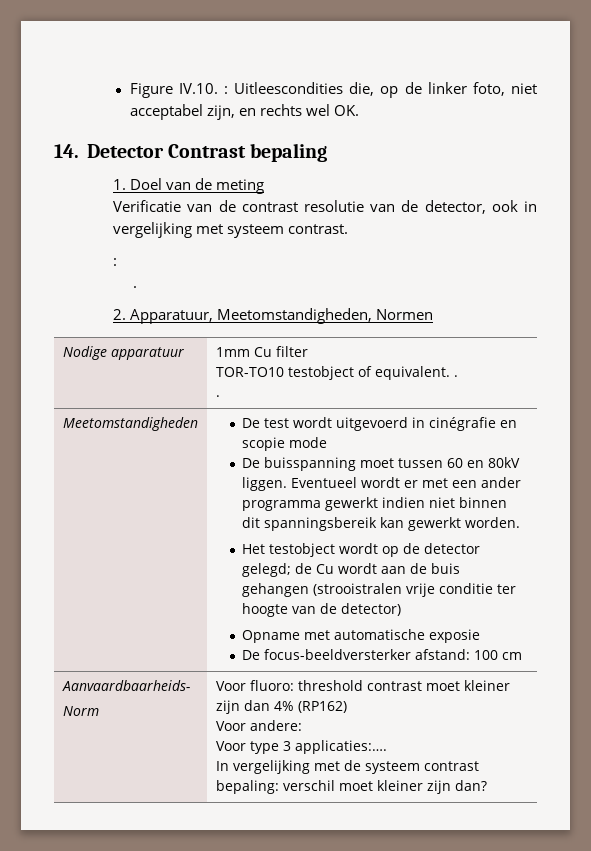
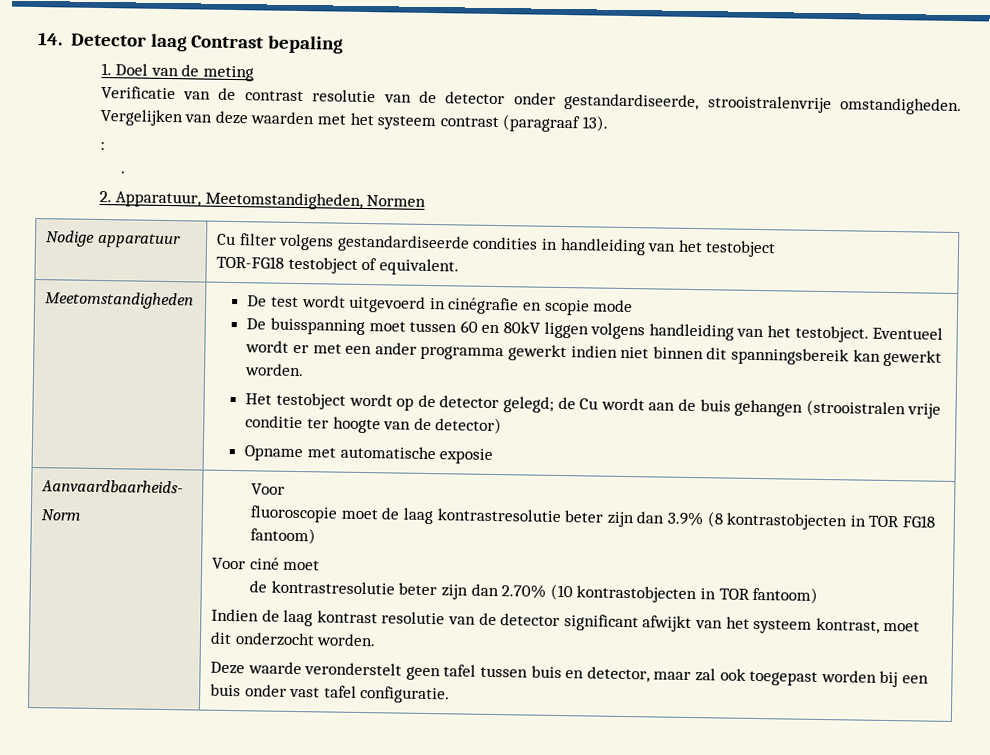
[129,82,537,98] [129,104,359,120] Figure IV.10. : Uitleescondities die, op de linker foto, niet acceptabel zijn, en rechts wel OK. // -> (37, 39) none
(164, 151) none -> [149,33,188,52] laag
[424,200,537,214] [113,222,349,238] detector, ook in vergelijking met systeem contrast. -> [445,91,962,116] [99,108,608,133] detector onder gestandardiseerde, strooistralenvrije omstandigheden. Vergelijken van deze waarden met het systeem contrast (paragraaf 13).
[215,347,250,357] 1mm -> (181, 240) none
[215,367,284,377] // TOR-TO10 -> [278,233,777,258] [216,255,285,269] volgens gestandardiseerde condities in handleiding van het testobject // TOR-FG18
[453,375,458,377] [215,395,220,397] . // . -> (459, 267) none
[242,477,288,491] liggen. -> [543,321,869,343] liggen volgens handleiding van het testobject.
[242,649,523,660] [61,680,190,691] [62,706,99,716] [215,680,510,691] [215,700,347,714] [215,720,302,731] [215,740,387,754] [215,760,479,774] [215,780,487,794] // De focus-beeldversterker afstand: 100 cm // Aanvaardbaarheids- // Norm | Voor fluoro: threshold contrast moet kleiner zijn dan 4% (RP162) // Voor andere: // Voor type 3 applicaties:…. // In vergelijking met de systeem contrast bepaling: verschil moet kleiner zijn dan? -> [41,479,184,494] [41,509,82,521] [251,483,286,495] [250,505,935,531] [250,527,317,545] [212,557,321,571] [249,580,819,604] [211,608,921,634] [210,631,377,647] [210,661,929,688] [210,683,451,704] // Aanvaardbaarheids- // Norm | Voor // fluoroscopie moet de laag kontrastresolutie beter zijn dan 3.9% (8 kontrastobjecten in TOR FG18 fantoom) // Voor ciné moet // de kontrastresolutie beter zijn dan 2.70% (10 kontrastobjecten in TOR fantoom) // Indien de laag kontrast resolutie van de detector significant afwijkt van het systeem kontrast, moet dit onderzocht worden. // Deze waarde veronderstelt geen tafel tussen buis en detector, maar zal ook toegepast worden bij een buis onder vast tafel configuratie.

